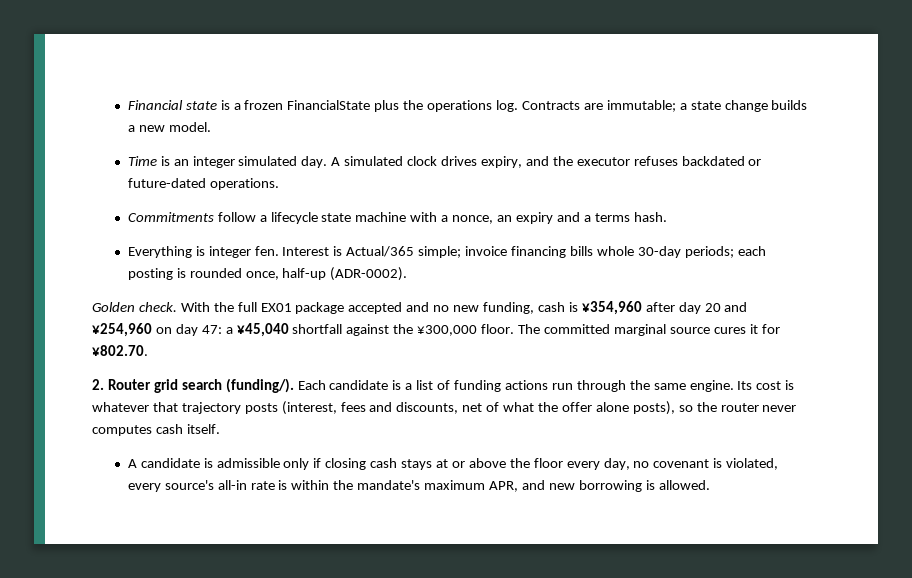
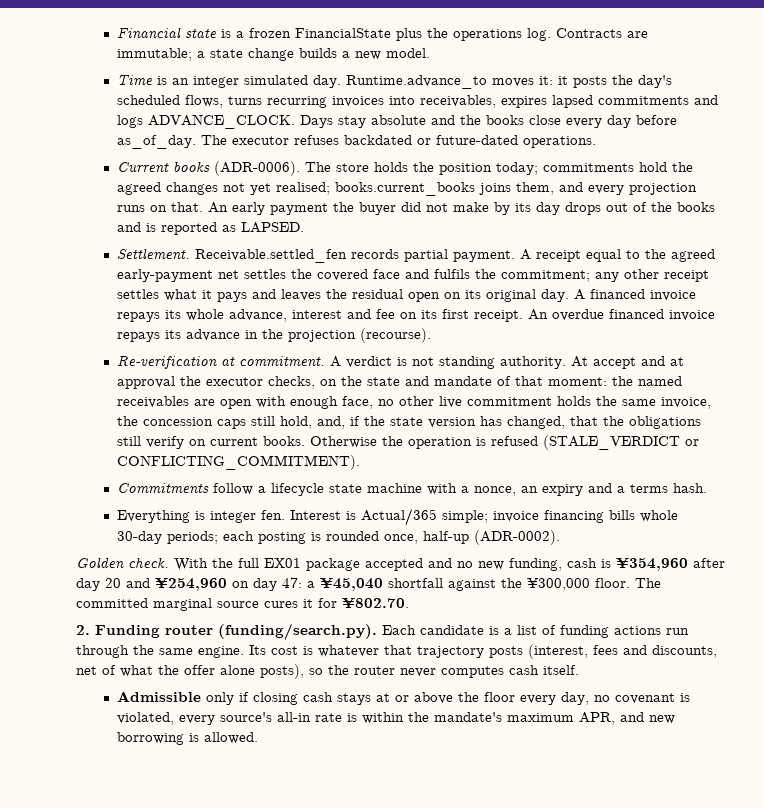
[331,156,573,168] A simulated clock drives expiry, and the -> [346,75,673,89] [117,95,719,108] [117,114,678,129] [117,135,228,149] Runtime.advance_to moves it: it posts the day's scheduled flows, turns recurring invoices into receivables, expires lapsed commitments and logs ADVANCE_CLOCK. Days stay absolute and the books close every day before as_of_day. The
(279, 184) none -> [117,161,694,176] [117,182,698,196] [117,202,716,215] [117,222,305,235] [117,248,716,263] [117,269,710,282] [117,289,697,302] [117,309,716,322] [117,328,432,343] [117,356,685,369] [117,376,683,389] [117,396,712,409] [117,416,702,429] [117,435,700,450] [117,455,361,470] // Current books (ADR-0006). The store holds the position today; commitments hold the agreed changes not yet realised; books.current_books joins them, and every projection runs on that. An early payment the buyer did not make by its day drops out of the books and is reported as LAPSED. // Settlement. Receivable.settled_fen records partial payment. A receipt equal to the agreed early-payment net settles the covered face and fulfils the commitment; any other receipt settles what it pays and leaves the residual open on its original day. A financed invoice repays its whole advance, interest and fee on its first receipt. An overdue financed invoice repays its advance in the projection (recourse). // Re-verification at commitment. A verdict is not standing authority. At accept and at approval the executor checks, on the state and mandate of that moment: the named receivables are open with enough face, no other live commitment holds the same invoice, the concession caps still hold, and, if the state version has changed, that the obligations still verify on current books. Otherwise the operation is refused (STALE_VERDICT or CONFLICTING_COMMITMENT).
[107,378,294,393] Router grid search (funding/). -> [95,623,377,640] Funding router (funding/search.py).
[127,458,280,468] A candidate is admissible -> [117,691,202,702] Admissible

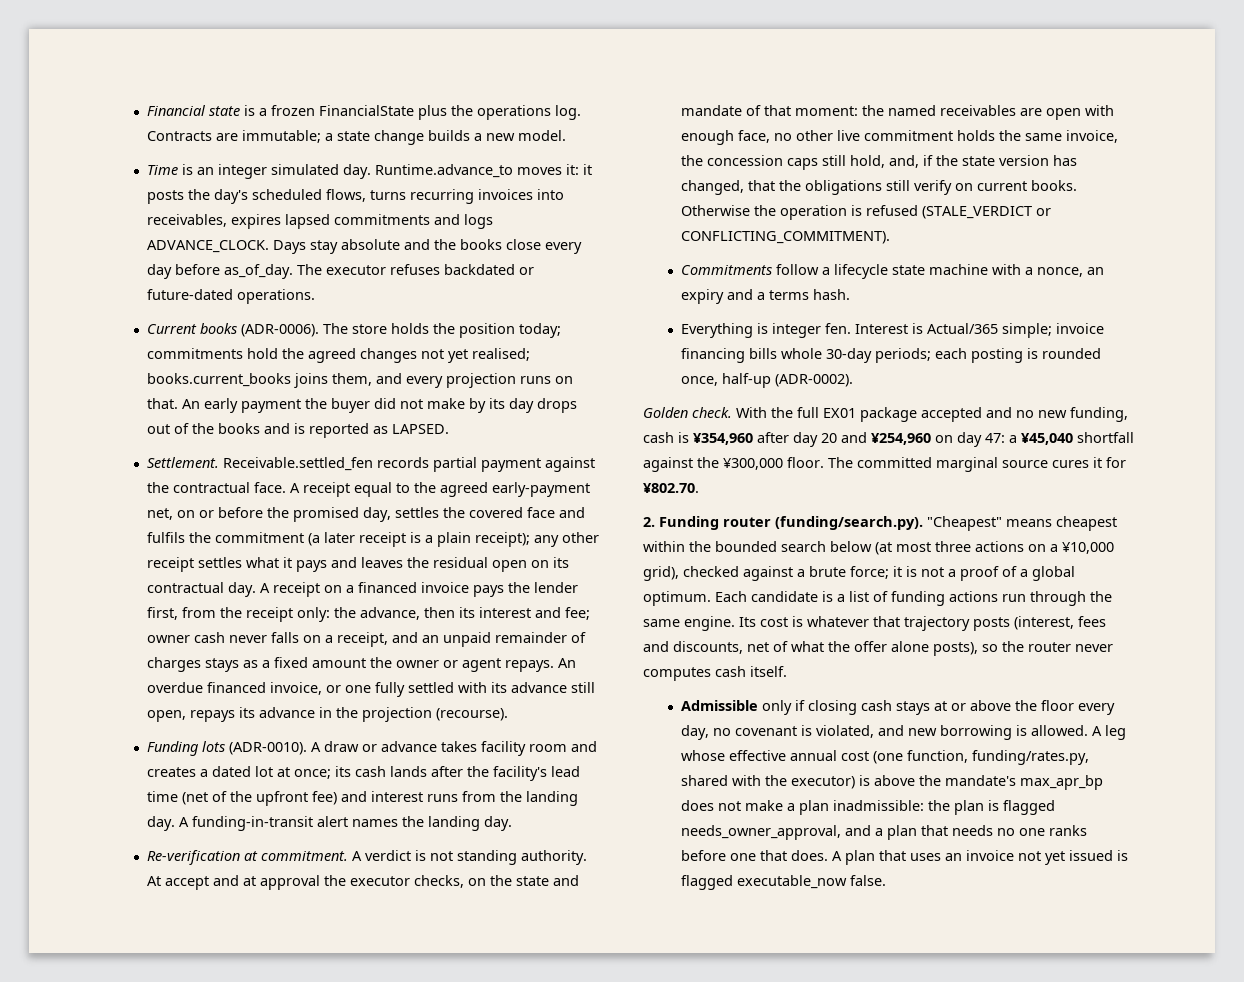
[453,250,516,262] payment. -> [481,457,596,472] [147,482,287,493] payment against the contractual face.
[218,270,240,279] net -> [147,507,392,522] net, on or before the promised day,
[501,270,591,282] commitment; -> [215,532,531,547] commitment (a later receipt is a plain receipt);
[486,289,697,302] [117,309,716,322] original day. A financed invoice repays its whole advance, interest and fee on its first receipt. An overdue financed invoice -> [147,582,579,597] [147,607,591,622] [147,632,587,647] [147,657,577,672] [147,682,596,697] [147,710,187,722] contractual day. A receipt on a financed invoice pays the lender first, from the receipt only: the advance, then its interest and fee; owner cash never falls on a receipt, and an unpaid remainder of charges stays as a fixed amount the owner or agent repays. An overdue financed invoice, or one fully settled with its advance still open,
(432, 335) none -> [147,741,598,756] [147,766,581,781] [147,791,579,806] [147,816,513,831] // Funding lots (ADR-0010). A draw or advance takes facility room and creates a dated lot at once; its cash lands after the facility's lead time (net of the upfront fee) and interest runs from the landing day. A funding-in-transit alert names the landing day.
(377, 631) none -> [927,516,1117,531] [643,541,1114,555] [643,566,1075,581] [643,591,711,606] "Cheapest" means cheapest within the bounded search below (at most three actions on a ¥10,000 grid), checked against a brute force; it is not a proof of a global optimum.
[179,712,616,725] every source's all-in rate is within the mandate's maximum APR, -> (875, 731) none
(259, 738) none -> [1092,725,1127,740] [681,750,1090,765] [681,775,1104,790] [681,800,1056,815] [681,825,1088,840] [681,850,1129,865] [681,875,887,890] A leg whose effective annual cost (one function, funding/rates.py, shared with the executor) is above the mandate's max_apr_bp does not make a plan inadmissible: the plan is flagged needs_owner_approval, and a plan that needs no one ranks before one that does. A plan that uses an invoice not yet issued is flagged executable_now false.

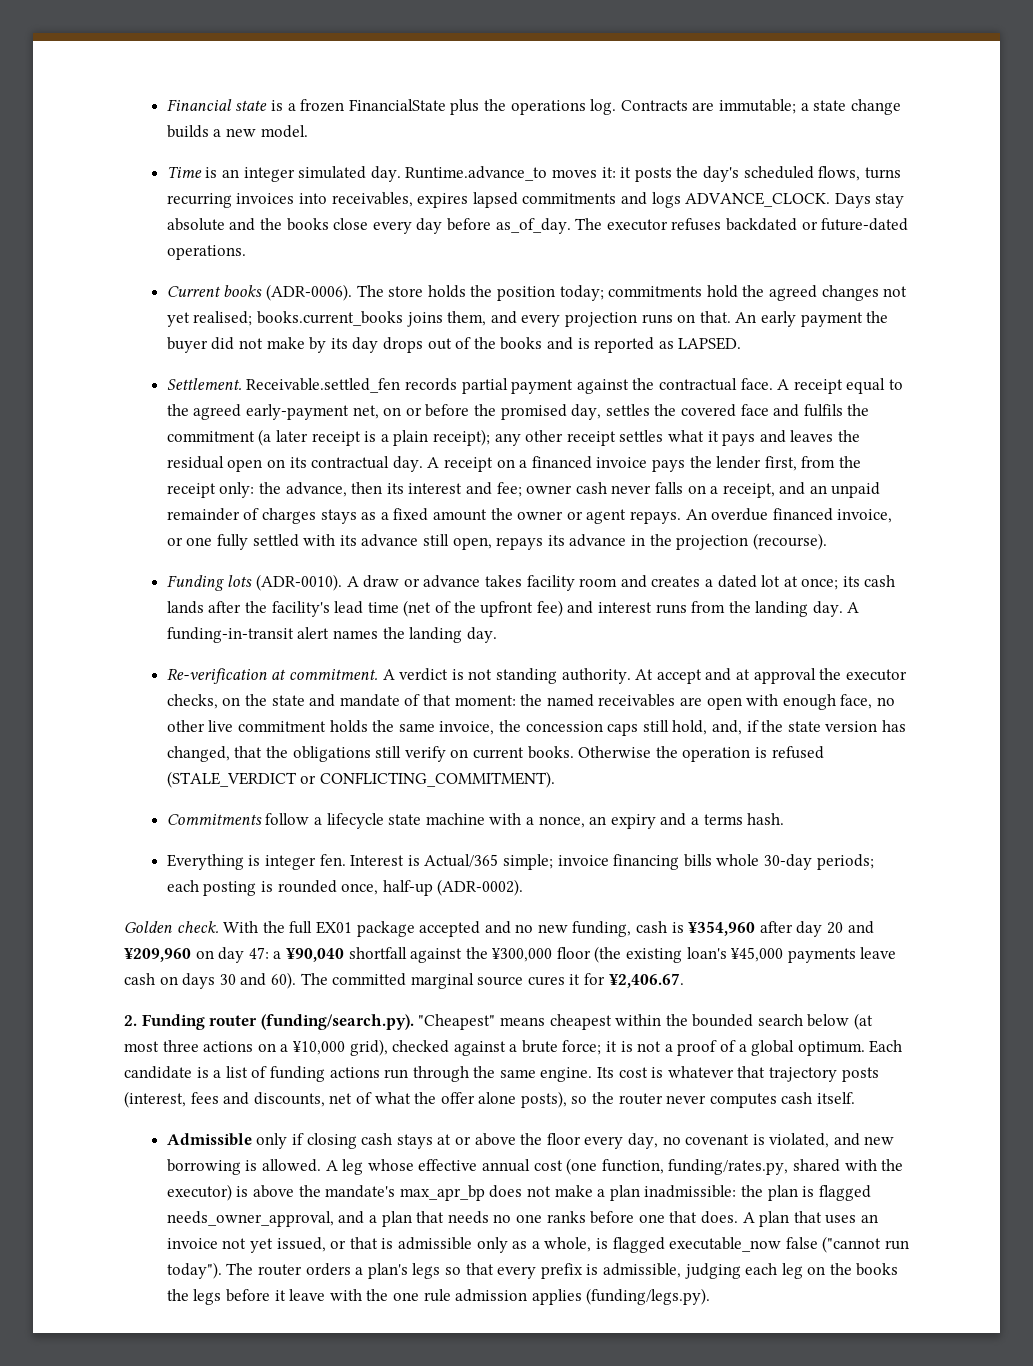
[871,433,931,445] ¥254,960 -> [124,948,191,962] ¥209,960
[1021,433,1073,445] ¥45,040 -> [285,948,344,962] ¥90,040
[787,457,824,468] floor. -> [556,946,897,963] [124,972,296,989] floor (the existing loan's ¥45,000 payments leave cash on days 30 and 60).
[643,483,699,493] ¥802.70. -> [608,973,684,988] ¥2,406.67.
[1069,850,1129,861] [681,875,887,890] issued is flagged executable_now false. -> [276,1236,909,1253] [166,1262,899,1279] [166,1288,711,1305] issued, or that is admissible only as a whole, is flagged executable_now false ("cannot run today"). The router orders a plan's legs so that every prefix is admissible, judging each leg on the books the legs before it leave with the one rule admission applies (funding/legs.py).

